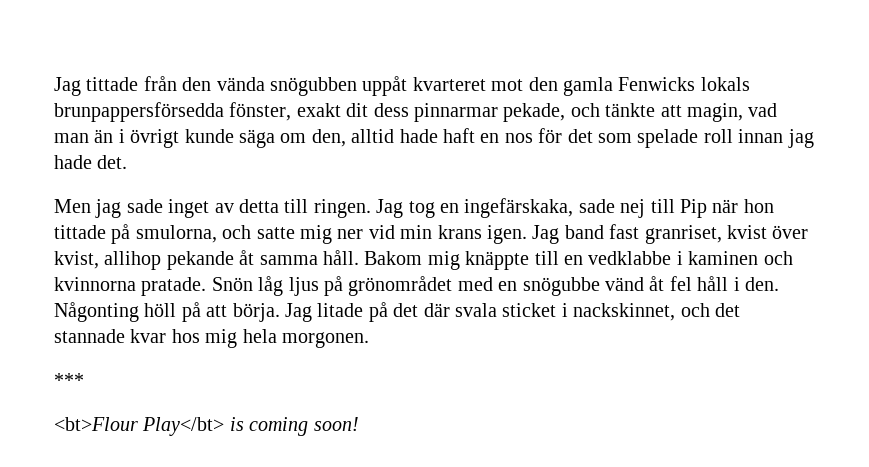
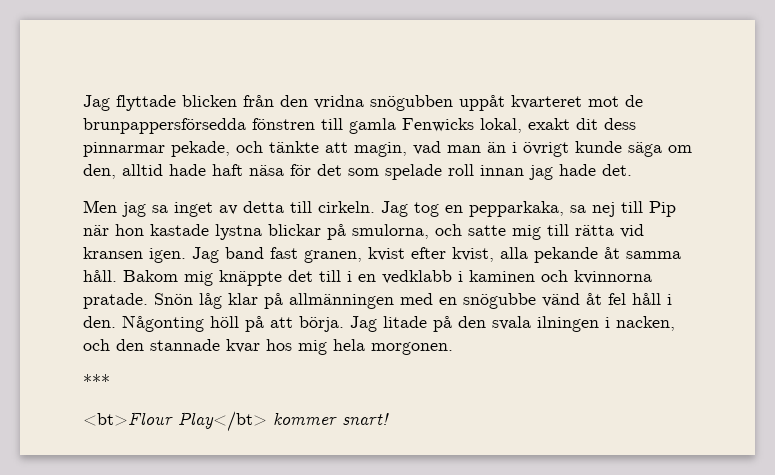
[54,77,139,96] Jag tittade -> [83,95,237,111] Jag flyttade blicken
[216,77,265,91] vända -> [314,95,364,109] vridna
[528,77,750,96] [54,102,292,122] den gamla Fenwicks lokals brunpappersförsedda fönster, -> [625,95,643,107] [83,118,522,134] de brunpappersförsedda fönstren till gamla Fenwicks lokal,
[480,133,533,143] en nos -> [249,165,284,176] näsa
[126,199,163,213] sade -> [152,205,168,213] sa
[313,199,371,218] ringen. -> [318,201,375,213] cirkeln.
[464,198,615,218] ingefärskaka, sade -> [469,201,586,217] pepparkaka, sa
[54,225,106,239] tittade -> [150,224,321,240] kastade lystna blickar
[337,224,809,244] [54,251,162,270] ner vid min krans igen. Jag band fast granriset, kvist över kvist, allihop -> [547,224,644,238] [83,247,528,263] till rätta vid kransen igen. Jag band fast granen, kvist efter kvist, alla
[534,251,672,265] till en vedklabbe -> [288,270,452,284] det till i en vedklabb
[288,276,453,296] ljus på grönområdet -> [228,293,394,309] klar på allmänningen
[393,303,740,321] det där svala sticket i nackskinnet, och det -> [458,316,675,332] [83,339,144,351] den svala ilningen i nacken, och den
[229,417,359,436] is coming soon! -> [273,412,389,425] kommer snart!

